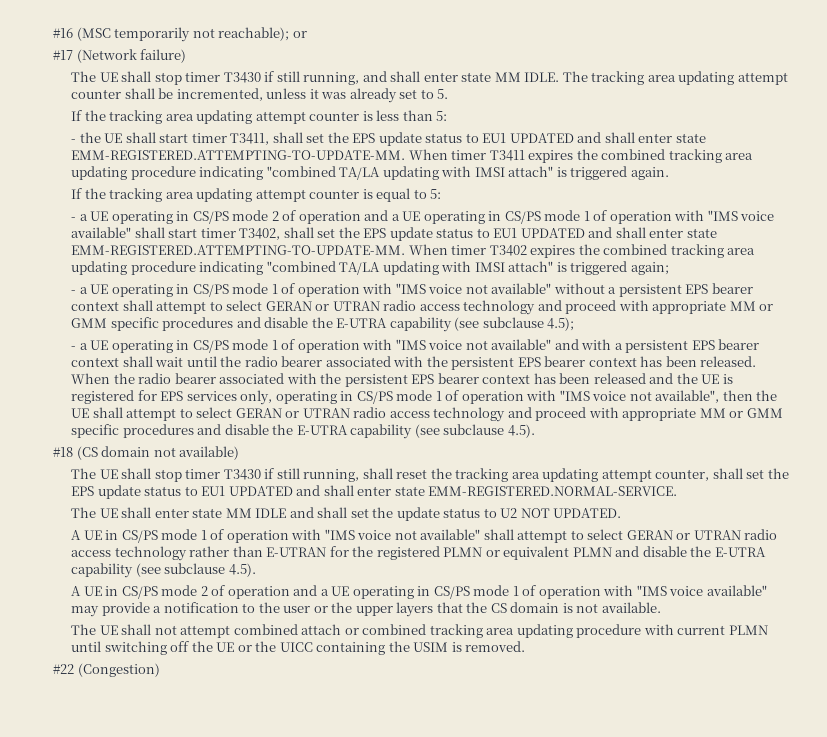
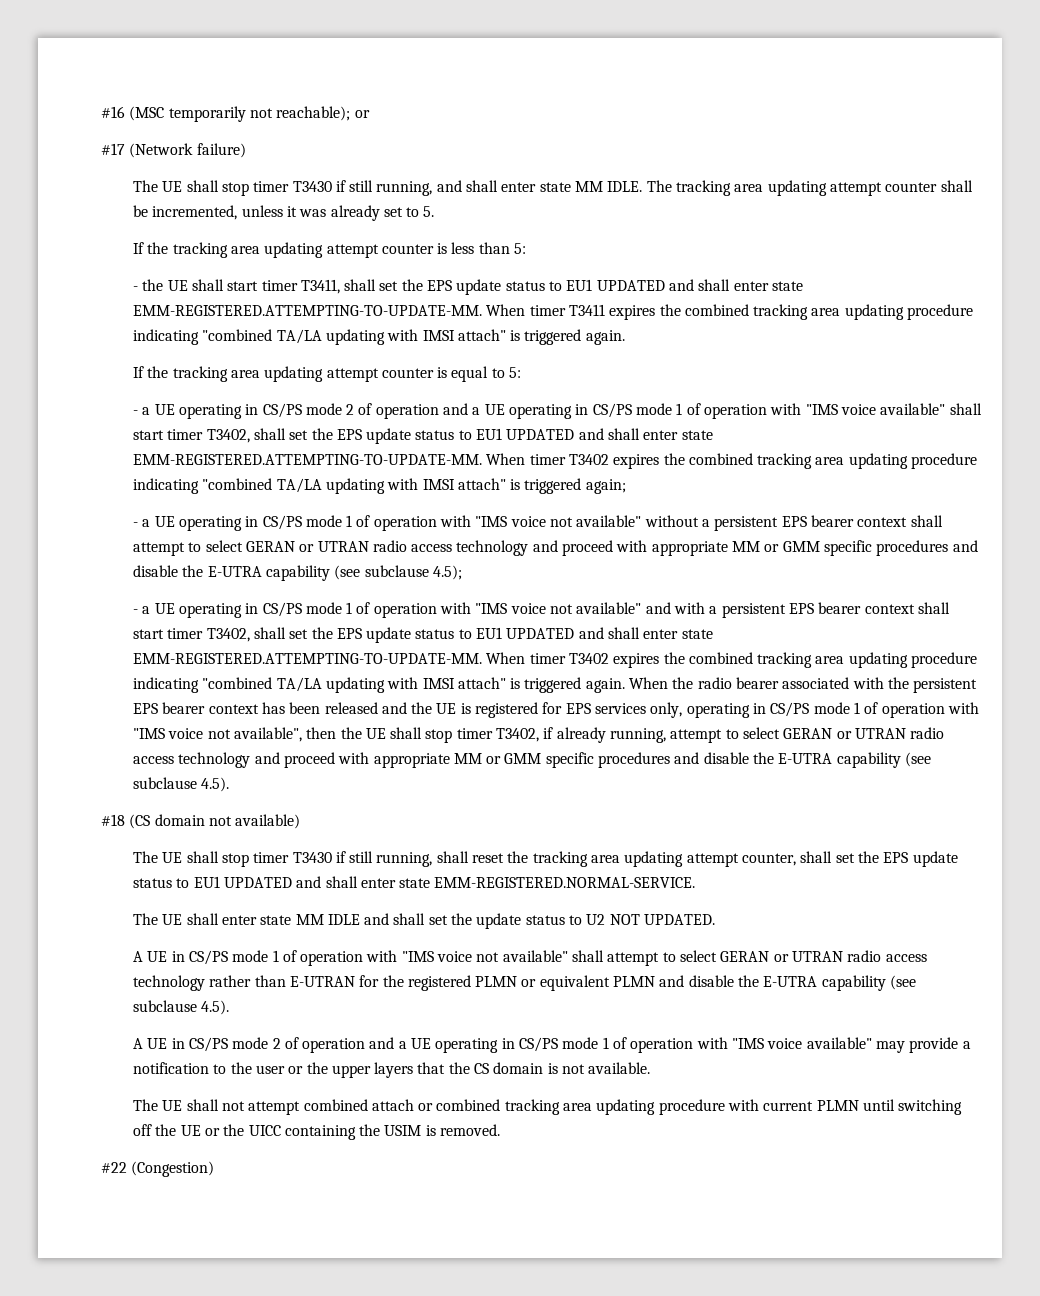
[155,356,757,370] wait until the radio bearer associated with the persistent EPS bearer context has been released. -> [132,627,713,643] [132,652,978,668] [132,677,625,693] start timer T3402, shall set the EPS update status to EU1 UPDATED and shall enter state EMM-REGISTERED.ATTEMPTING-TO-UPDATE-MM. When timer T3402 expires the combined tracking area updating procedure indicating "combined TA/LA updating with IMSI attach" is triggered again.
(123, 412) none -> [425,727,667,743] stop timer T3402, if already running,

